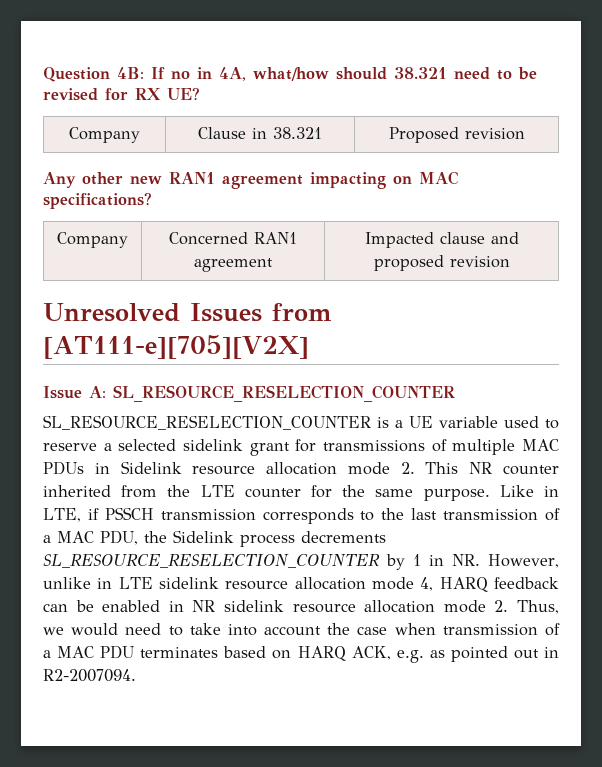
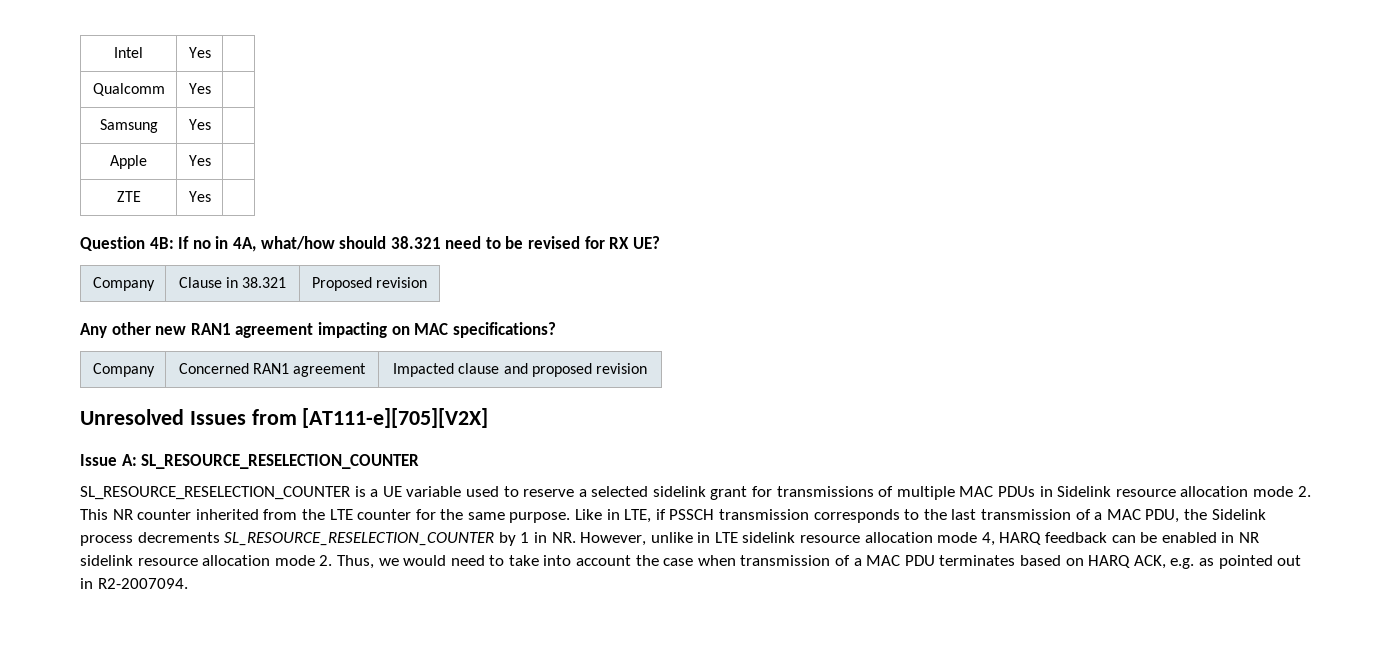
(43, 74) none -> [114,47,143,58] [188,47,211,58] [92,83,165,96] [188,83,211,94] [99,119,158,133] [188,119,211,130] [110,155,147,169] [188,155,211,166] [116,191,141,202] [188,191,211,202] Intel | Yes | // Qualcomm | Yes | // Samsung | Yes | // Apple | Yes | // ZTE | Yes | //

